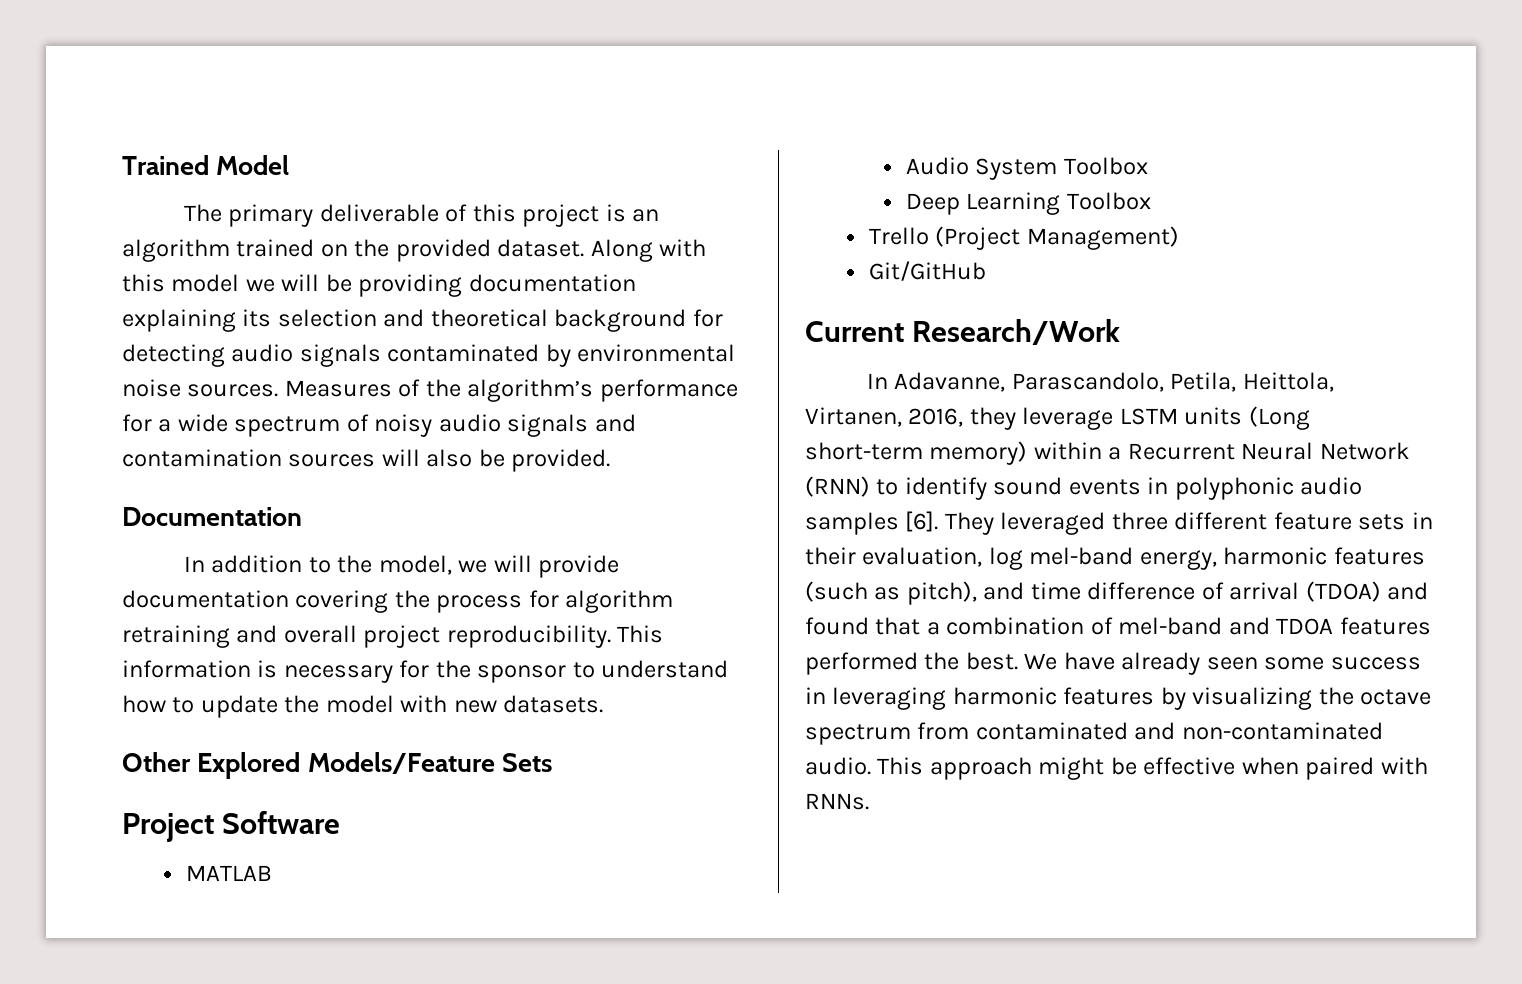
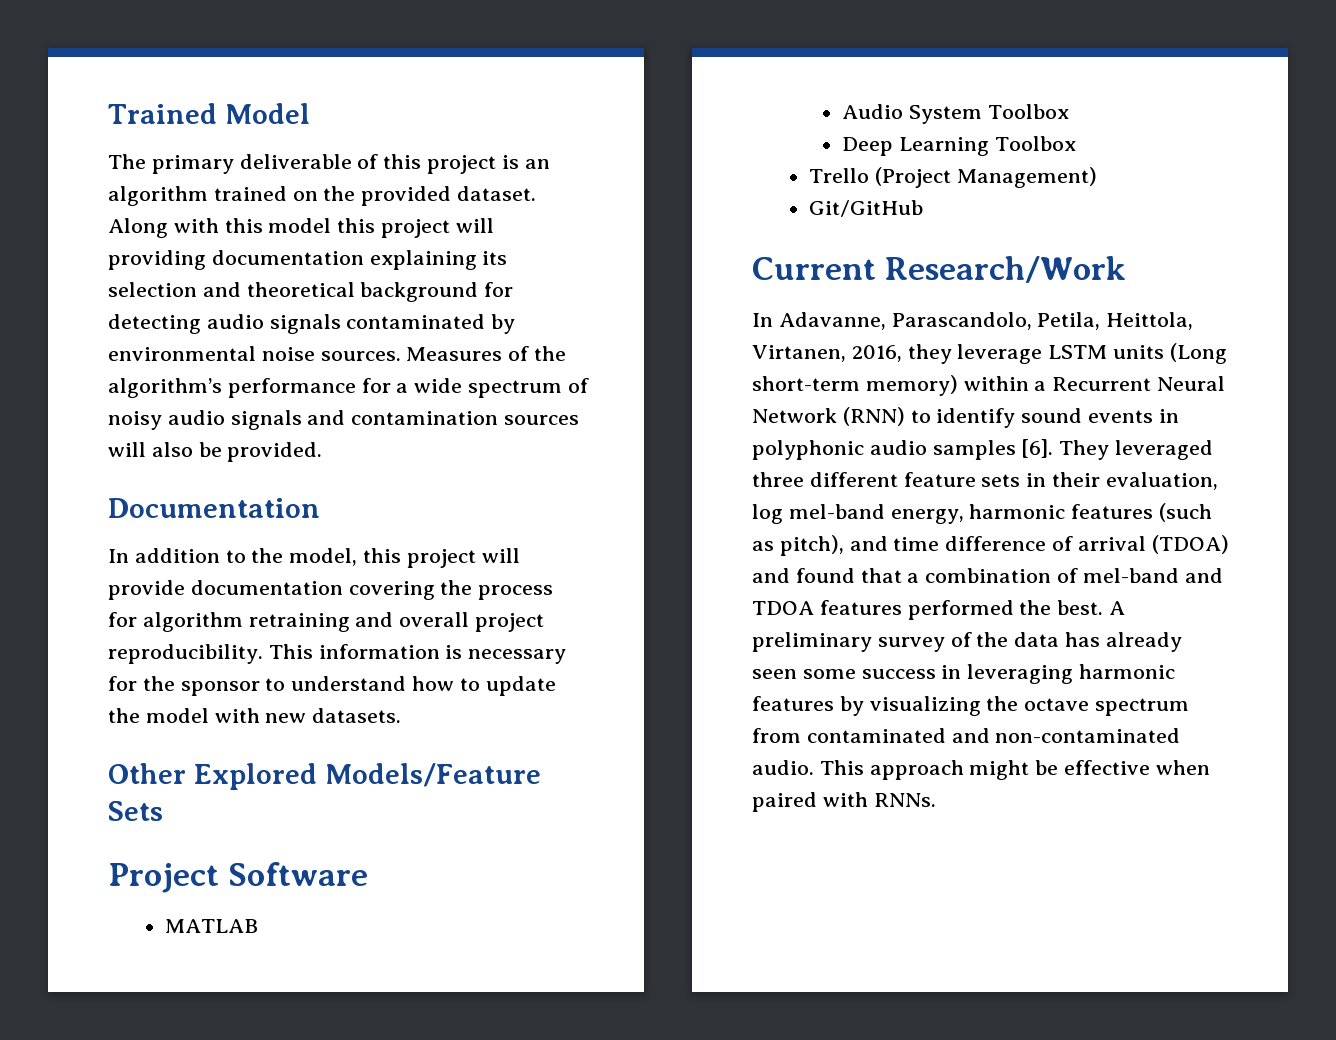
[245,274,352,292] we will be -> [337,218,494,238] this project will
[458,560,488,573] we -> [363,548,476,568] this project
[1024,652,1115,670] We have -> [1109,601,1126,615] [752,632,1101,652] A preliminary survey of the data has

